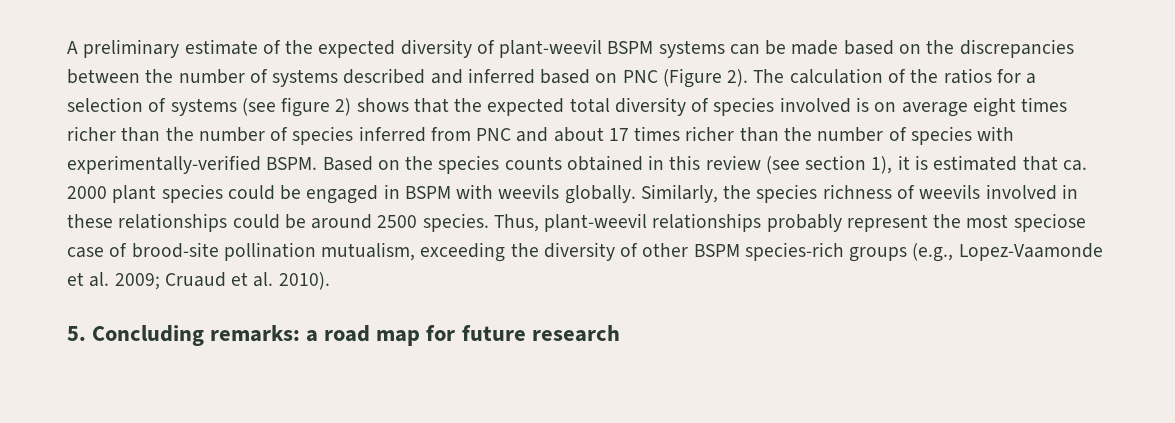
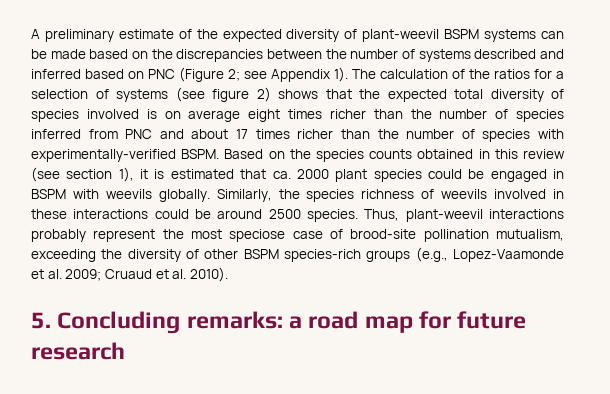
[727,69,749,87] 2). -> [228,67,348,82] 2; see Appendix 1).
[118,213,228,232] relationships -> [73,209,149,219] interactions
[652,213,762,232] relationships -> [489,209,564,219] interactions

